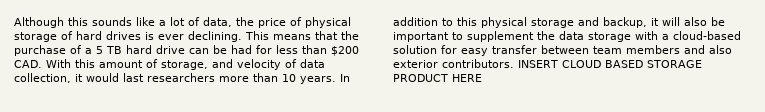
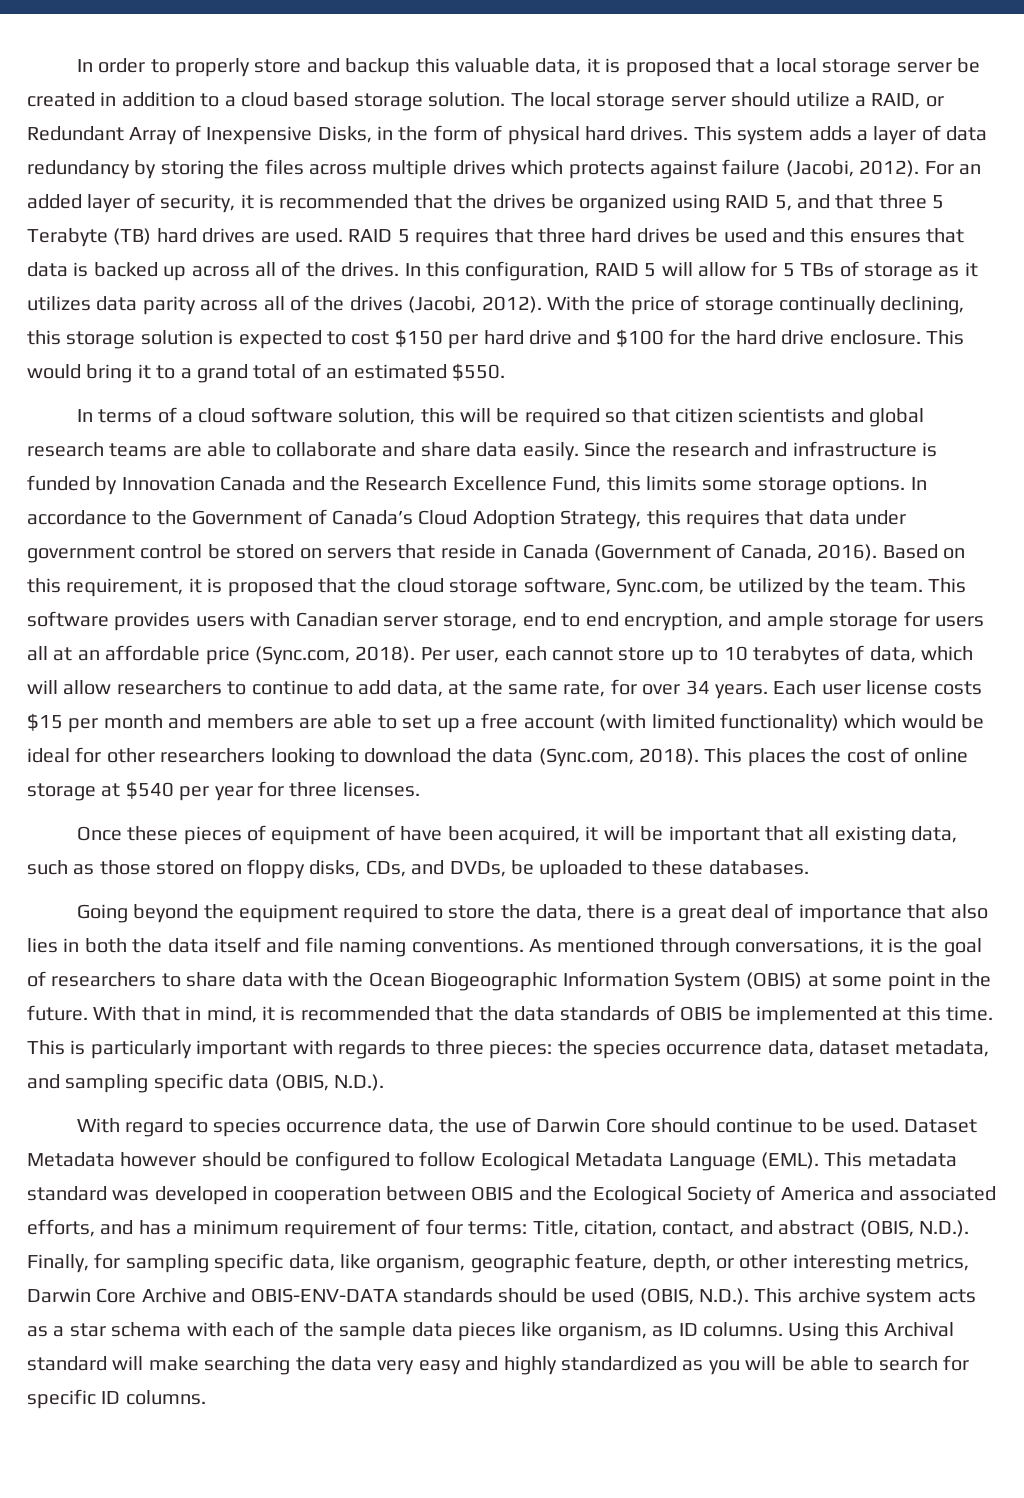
[14,17,351,28] [14,31,359,42] [14,45,359,56] [14,59,325,70] [14,73,350,84] [393,17,647,28] Although this sounds like a lot of data, the price of physical storage of hard drives is ever declining. This means that the purchase of a 5 TB hard drive can be had for less than $200 CAD. With this amount of storage, and velocity of data collection, it would last researchers more than 10 years. In addition to this physical storage and backup, -> [76,58,980,77] [27,92,944,111] [27,125,988,145] [27,159,981,179] [27,193,945,213] [27,228,965,247] [27,261,978,281] [27,295,965,315] [27,329,965,349] [27,363,505,383] [76,407,925,427] [27,441,937,461] [27,475,927,495] [27,509,907,529] [27,543,965,563] [27,577,967,597] [27,611,984,631] [27,645,974,665] [27,679,982,699] [27,713,985,733] [27,747,969,767] [27,781,420,801] [76,825,580,845] In order to properly store and backup this valuable data, it is proposed that a local storage server be created in addition to a cloud based storage solution. The local storage server should utilize a RAID, or Redundant Array of Inexpensive Disks, in the form of physical hard drives. This system adds a layer of data redundancy by storing the files across multiple drives which protects against failure (Jacobi, 2012). For an added layer of security, it is recommended that the drives be organized using RAID 5, and that three 5 Terabyte (TB) hard drives are used. RAID 5 requires that three hard drives be used and this ensures that data is backed up across all of the drives. In this configuration, RAID 5 will allow for 5 TBs of storage as it utilizes data parity across all of the drives (Jacobi, 2012). With the price of storage continually declining, this storage solution is expected to cost $150 per hard drive and $100 for the hard drive enclosure. This would bring it to a grand total of an estimated $550. // In terms of a cloud software solution, this will be required so that citizen scientists and global research teams are able to collaborate and share data easily. Since the research and infrastructure is funded by Innovation Canada and the Research Excellence Fund, this limits some storage options. In accordance to the Government of Canada’s Cloud Adoption Strategy, this requires that data under government control be stored on servers that reside in Canada (Government of Canada, 2016). Based on this requirement, it is proposed that the cloud storage software, Sync.com, be utilized by the team. This software provides users with Canadian server storage, end to end encryption, and ample storage for users all at an affordable price (Sync.com, 2018). Per user, each cannot store up to 10 terabytes of data, which will allow researchers to continue to add data, at the same rate, for over 34 years. Each user license costs $15 per month and members are able to set up a free account (with limited functionality) which would be ideal for other researchers looking to download the data (Sync.com, 2018). This places the cost of online storage at $540 per year for three licenses. // Once these pieces of equipment of have been acquired,
[684,17,707,26] also -> (635, 833) none
[452,31,741,42] [393,45,732,56] [393,59,702,68] [393,74,482,82] to supplement the data storage with a cloud-based solution for easy transfer between team members and also exterior contributors. INSERT CLOUD BASED STORAGE PRODUCT HERE -> [764,826,958,845] [27,859,809,879] [76,903,988,923] [27,937,982,957] [27,971,992,991] [27,1005,994,1025] [27,1040,989,1059] [27,1073,384,1093] [76,1117,978,1137] [27,1151,957,1171] [27,1185,996,1205] [27,1219,969,1239] [27,1253,970,1273] [27,1288,976,1307] [27,1321,955,1341] [27,1355,970,1375] [27,1389,206,1409] that all existing data, such as those stored on floppy disks, CDs, and DVDs, be uploaded to these databases. // Going beyond the equipment required to store the data, there is a great deal of importance that also lies in both the data itself and file naming conventions. As mentioned through conversations, it is the goal of researchers to share data with the Ocean Biogeographic Information System (OBIS) at some point in the future. With that in mind, it is recommended that the data standards of OBIS be implemented at this time. This is particularly important with regards to three pieces: the species occurrence data, dataset metadata, and sampling specific data (OBIS, N.D.). // With regard to species occurrence data, the use of Darwin Core should continue to be used. Dataset Metadata however should be configured to follow Ecological Metadata Language (EML). This metadata standard was developed in cooperation between OBIS and the Ecological Society of America and associated efforts, and has a minimum requirement of four terms: Title, citation, contact, and abstract (OBIS, N.D.). Finally, for sampling specific data, like organism, geographic feature, depth, or other interesting metrics, Darwin Core Archive and OBIS-ENV-DATA standards should be used (OBIS, N.D.). This archive system acts as a star schema with each of the sample data pieces like organism, as ID columns. Using this Archival standard will make searching the data very easy and highly standardized as you will be able to search for specific ID columns.

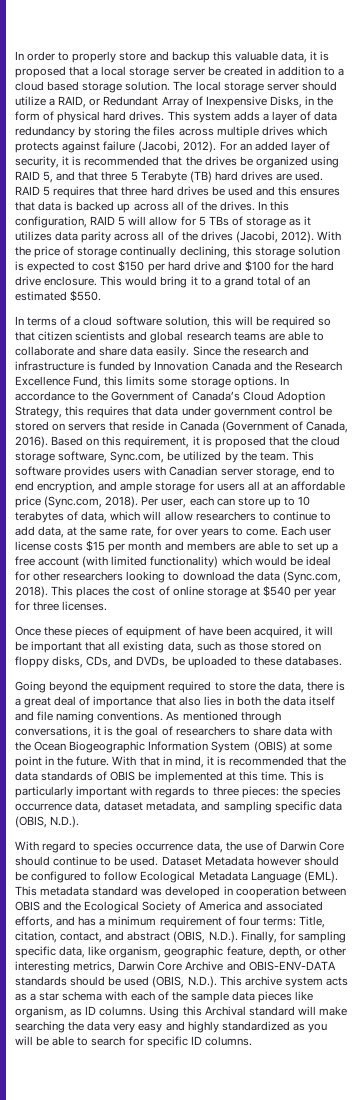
[551,647,613,661] cannot -> [216,498,235,506] can
[685,680,768,699] 34 years. -> [200,527,279,538] years to come.

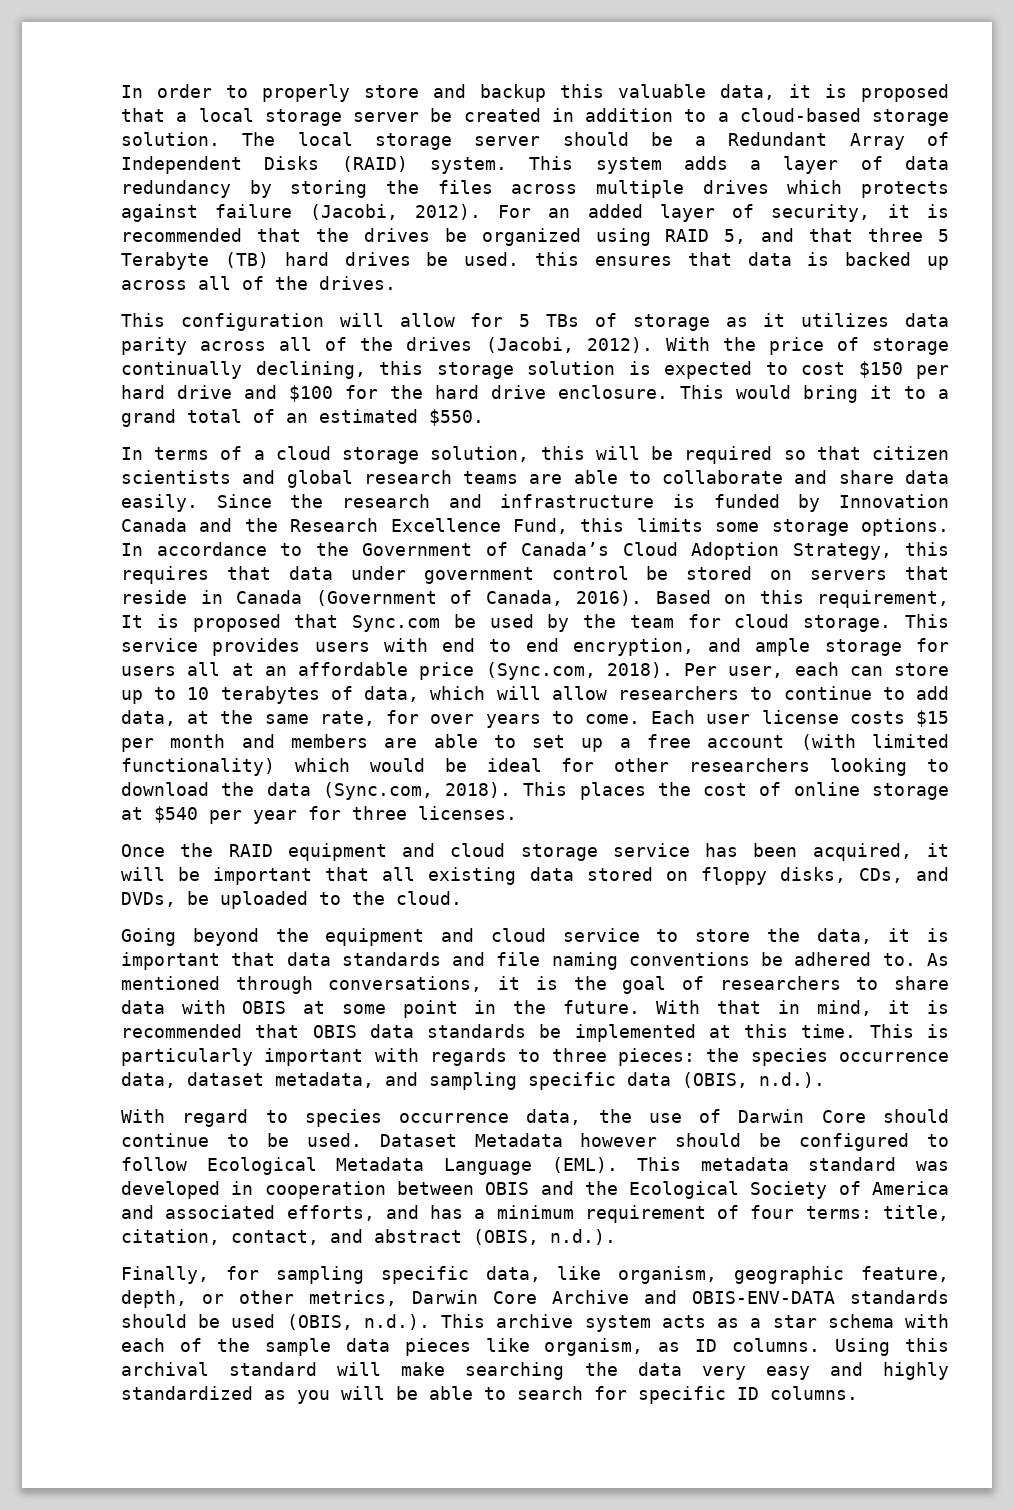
[15,81,80,91] cloud based -> [739,108,861,122] cloud-based
[15,96,334,108] [15,111,165,123] utilize a RAID, or Redundant Array of Inexpensive Disks, in the form of physical hard drives. -> [650,132,949,150] [121,156,507,174] be a Redundant Array of Independent Disks (RAID) system.
[276,171,324,181] [15,186,275,198] are used. RAID 5 requires that three hard drives be used and -> [426,252,520,266] be used.
[258,201,290,211] [15,216,126,228] In this configuration, RAID 5 -> [121,313,324,331] // This configuration
[115,316,162,326] software -> [342,447,420,464] storage
[192,436,341,448] [15,451,314,463] [15,466,299,478] it is proposed that the cloud storage software, Sync.com, be utilized by the team. This software provides users with Canadian server storage, -> [121,614,949,632] [121,638,428,656] It is proposed that Sync.com be used by the team for cloud storage. This service provides users with
[44,626,223,638] these pieces of equipment of have -> [180,843,739,861] the RAID equipment and cloud storage service has
[167,641,268,653] data, such as those -> [529,867,574,881] data
[253,656,342,666] these databases. -> [352,891,462,905] the cloud.
[168,681,212,693] required -> [441,928,640,942] and cloud service
[306,681,346,691] [15,696,336,708] [15,711,164,723] there is a great deal of importance that also lies in both the data itself and file naming conventions. -> [888,928,949,942] [121,952,916,970] it is important that data standards and file naming conventions be adhered to.
[15,741,287,753] the Ocean Biogeographic Information System (OBIS) -> [242,1001,287,1014] OBIS
[330,756,347,766] [15,771,136,781] the data standards of OBIS -> [312,1024,527,1038] OBIS data standards
[50,816,80,828] N.D.). -> [759,1072,825,1088] n.d.).
[298,916,325,928] Title, -> [882,1205,949,1221] title,
[208,931,238,943] N.D.). -> [550,1229,616,1245] n.d.). //
[15,961,70,973] interesting -> (294, 1297) none
[187,976,217,988] N.D.). -> [363,1314,430,1330] n.d.).
[204,1006,246,1016] Archival -> [121,1362,209,1376] archival

